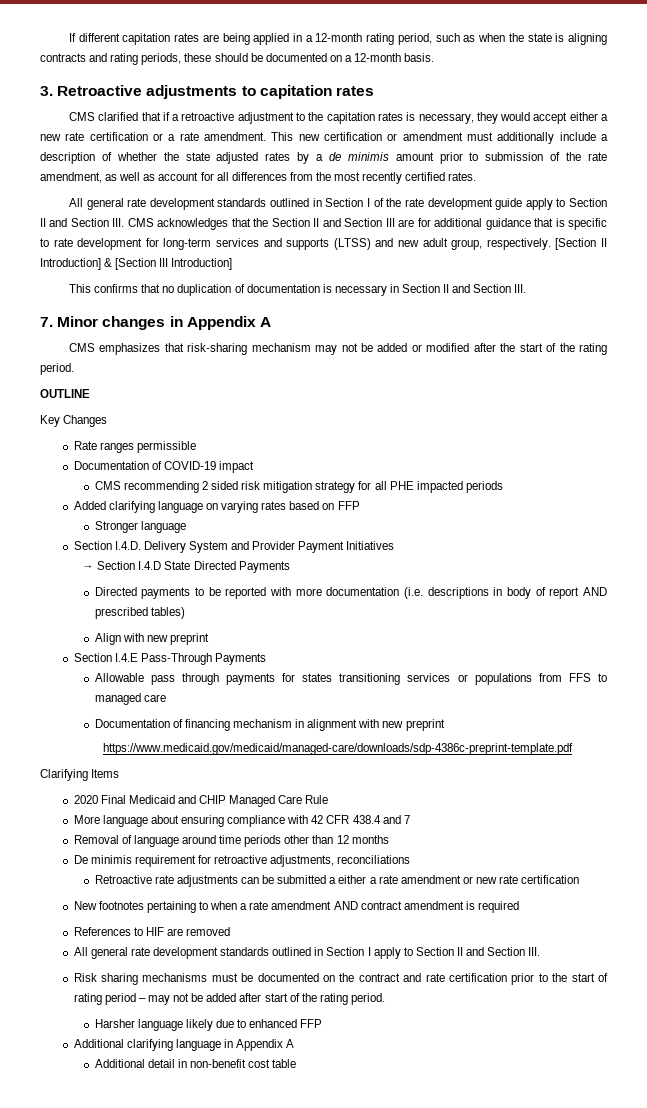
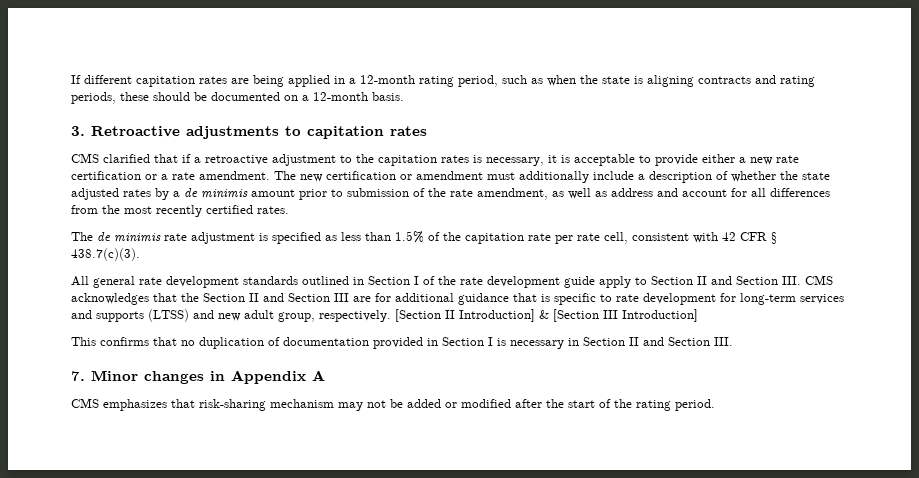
[476,112,568,124] they would accept -> [548,154,698,166] it is acceptable to provide
[271,132,294,141] This -> [274,171,296,180] The
(156, 177) none -> [611,188,678,197] address and
(477, 176) none -> [71,231,777,244] [71,248,140,261] // The de minimis rate adjustment is specified as less than 1.5% of the capitation rate per rate cell, consistent with 42 CFR § 438.7(c)(3).
(320, 288) none -> [373,337,493,349] provided in Section I
[40,389,90,398] [40,415,108,427] [73,441,196,453] [73,461,255,473] [94,481,503,493] [73,501,360,513] [94,521,186,533] [73,541,395,553] [82,561,290,573] [94,587,607,599] [94,607,185,619] [94,633,210,645] [73,653,267,665] [94,673,607,685] [94,693,166,705] [94,719,445,731] [103,743,574,755] [40,769,120,781] [73,795,329,807] [73,815,410,827] [73,835,389,847] [73,855,411,867] [94,875,580,887] [73,901,519,913] [73,927,231,936] [73,947,541,959] [73,973,608,985] [73,993,385,1005] [94,1019,323,1031] [73,1039,295,1051] [94,1059,297,1068] // OUTLINE // Key Changes // Rate ranges permissible // Documentation of COVID-19 impact // CMS recommending 2 sided risk mitigation strategy for all PHE impacted periods // Added clarifying language on varying rates based on FFP // Stronger language // Section I.4.D. Delivery System and Provider Payment Initiatives // → Section I.4.D State Directed Payments // Directed payments to be reported with more documentation (i.e. descriptions in body of report AND prescribed tables) // Align with new preprint // Section I.4.E Pass-Through Payments // Allowable pass through payments for states transitioning services or populations from FFS to managed care // Documentation of financing mechanism in alignment with new preprint // https://www.medicaid.gov/medicaid/managed-care/downloads/sdp-4386c-preprint-template.pdf // Clarifying Items // 2020 Final Medicaid and CHIP Managed Care Rule // More language about ensuring compliance with 42 CFR 438.4 and 7 // Removal of language around time periods other than 12 months // De minimis requirement for retroactive adjustments, reconciliations // Retroactive rate adjustments can be submitted a either a rate amendment or new rate certification // New footnotes pertaining to when a rate amendment AND contract amendment is required // References to HIF are removed // All general rate development standards outlined in Section I apply to Section II and Section III. // Risk sharing mechanisms must be documented on the contract and rate certification prior to the start of rating period – may not be added after start of the rating period. // Harsher language likely due to enhanced FFP // Additional clarifying language in Appendix A // Additional detail in non-benefit cost table -> (715, 405) none

